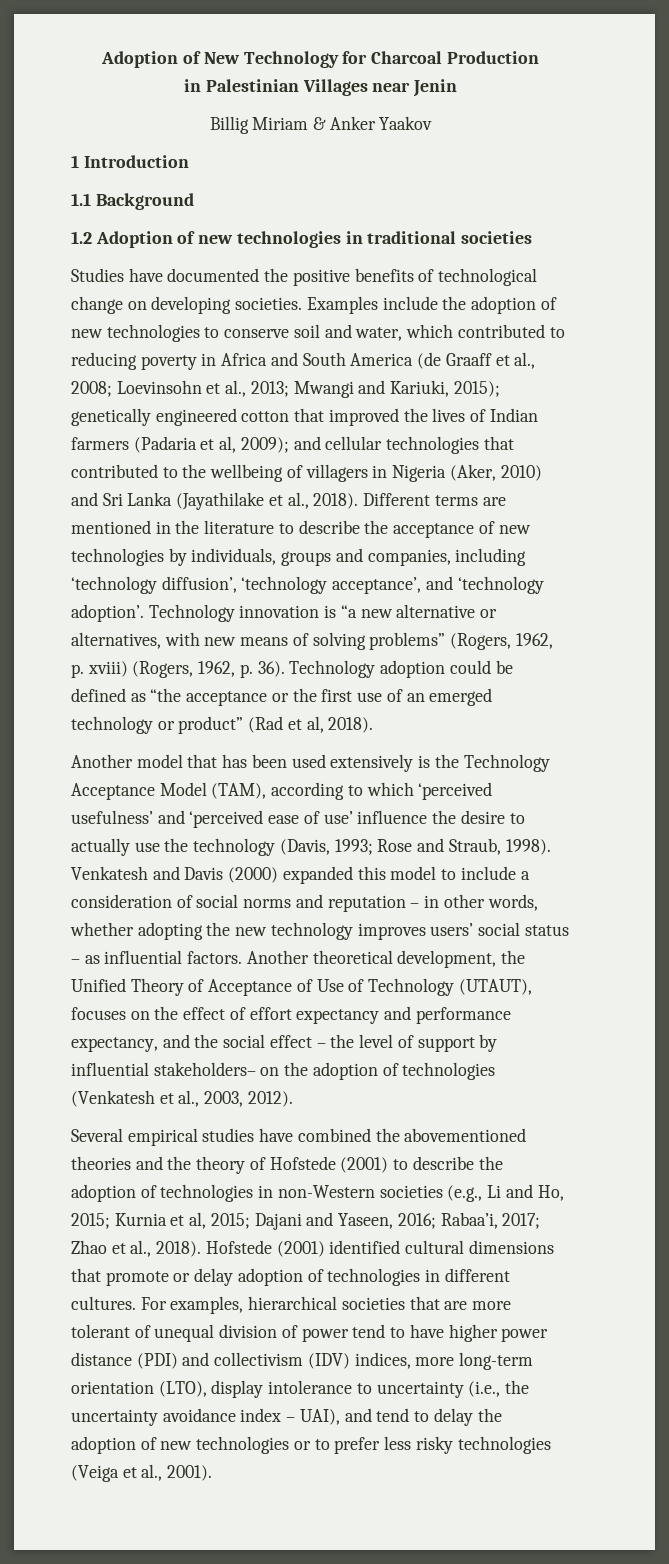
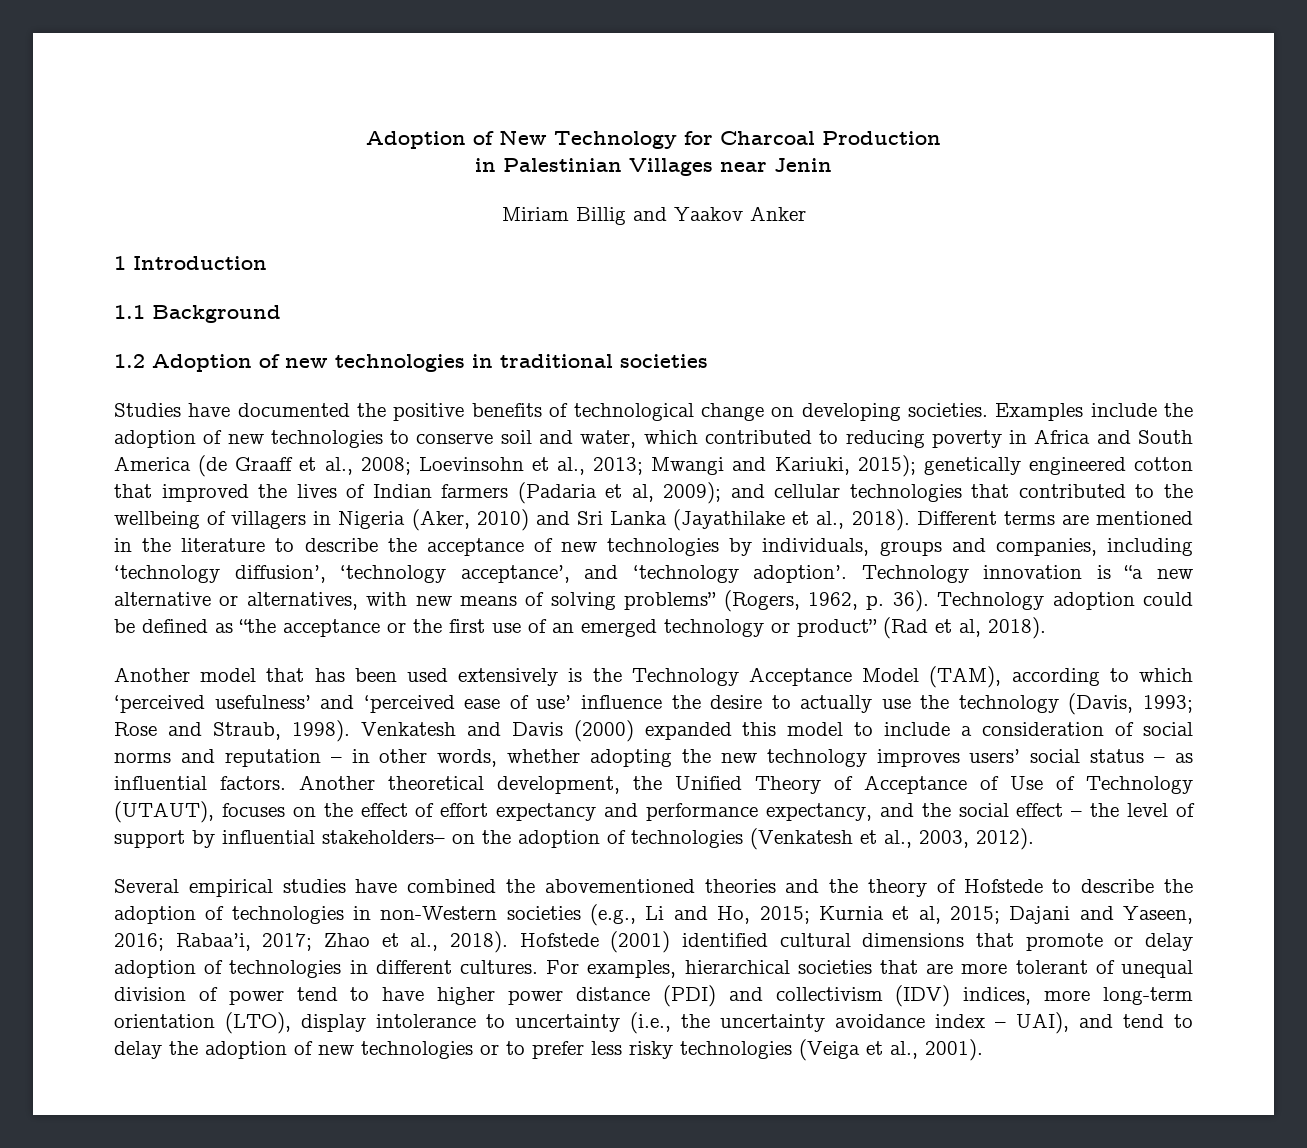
[209,116,326,134] Billig Miriam & -> [501,207,743,225] Miriam Billig and Yaakov
[379,116,433,130] Yaakov -> (806, 213) none
[87,661,253,678] xviii) (Rogers, 1962, p. -> (885, 602) none
[340,1157,389,1173] (2001) -> (1043, 886) none

